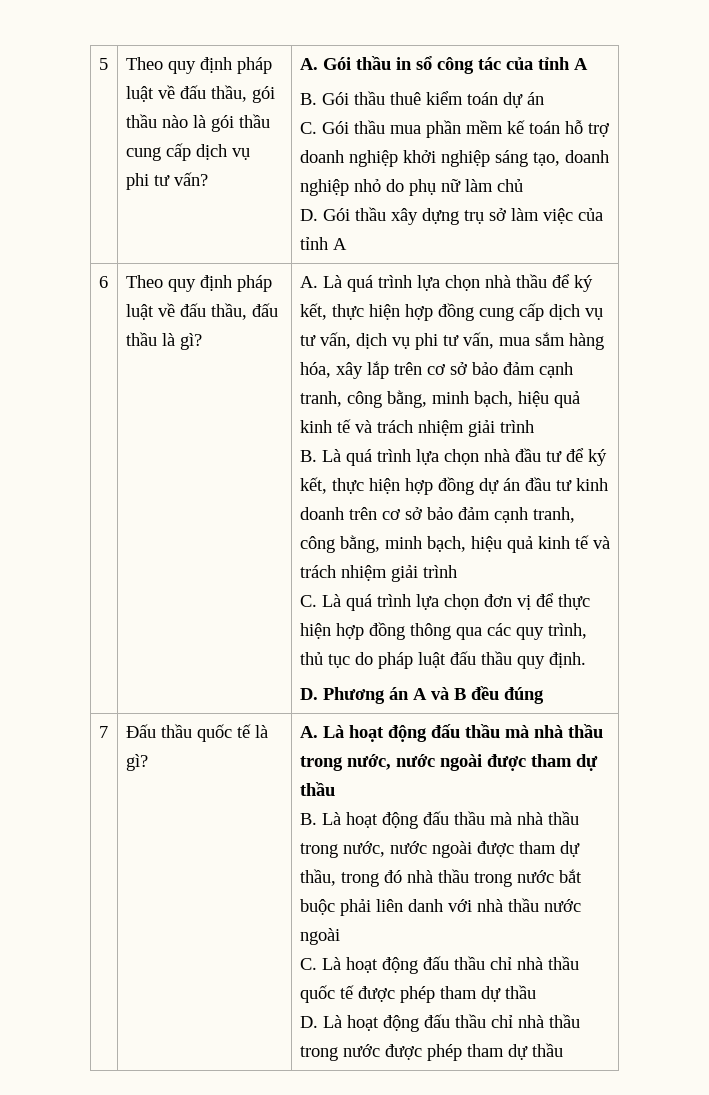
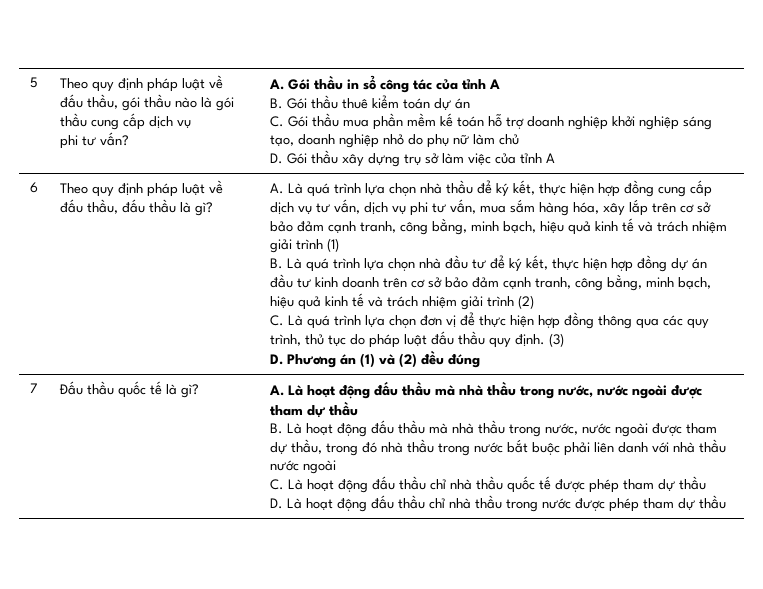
(534, 426) none -> [326,238,339,252] (1)
(457, 571) none -> [517,295,534,309] (2)
(586, 660) none -> [548,333,564,347] (3)
[412,687,466,700] A và B -> [359,353,417,368] (1) và (2)

